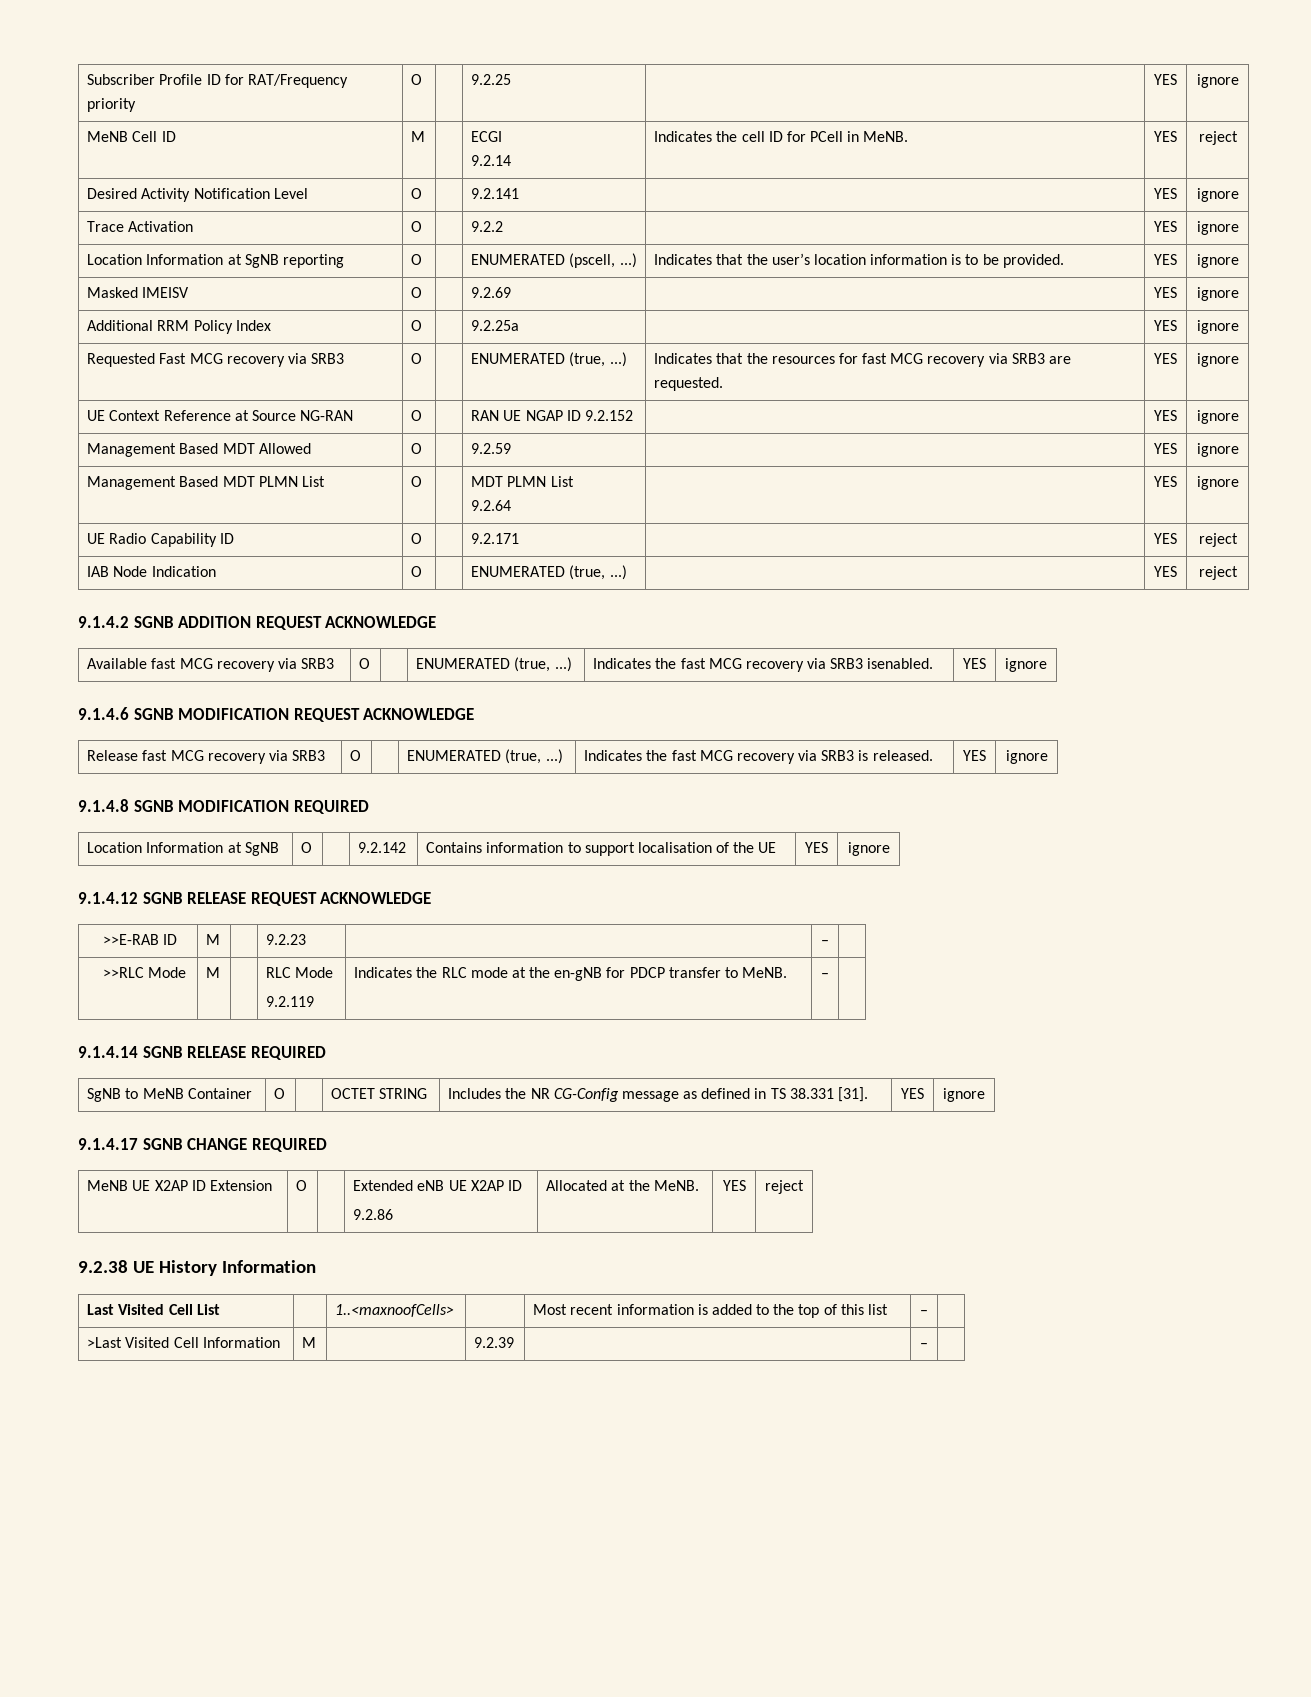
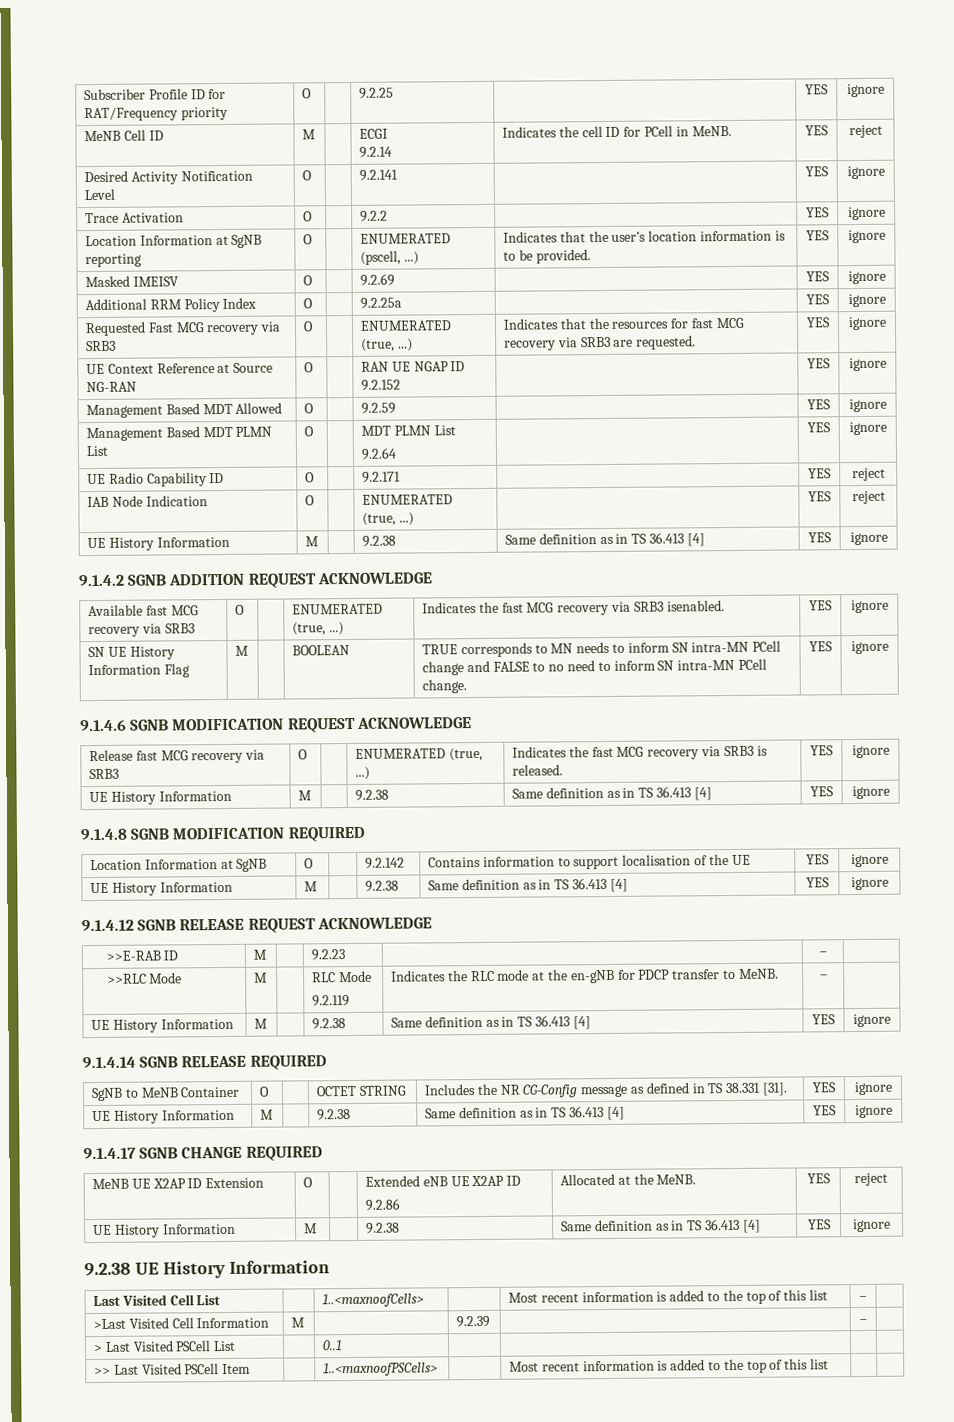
(1238, 573) none -> [87,536,230,551] [305,536,320,547] [362,535,397,547] [505,532,705,547] [808,532,832,543] [849,531,888,546] // UE History Information | M | | 9.2.38 | Same definition as in TS 36.413 [4] | YES | ignore
(1047, 665) none -> [88,646,175,660] [88,663,190,678] [235,645,250,656] [292,644,351,656] [422,640,782,658] [422,658,767,676] [422,679,468,694] [809,641,833,652] [850,640,889,655] // SN UE History Information Flag | M | | BOOLEAN | TRUE corresponds to MN needs to inform SN intra-MN PCell change and FALSE to no need to inform SN intra-MN PCell change. | YES | ignore
(1048, 757) none -> [89,790,232,805] [298,790,313,801] [355,789,390,801] [512,786,712,801] [810,786,834,797] [851,785,890,800] // UE History Information | M | | 9.2.38 | Same definition as in TS 36.413 [4] | YES | ignore
(890, 849) none -> [90,881,233,896] [304,881,319,892] [365,880,400,892] [428,877,628,892] [805,877,830,888] [850,876,889,891] // UE History Information | M | | 9.2.38 | Same definition as in TS 36.413 [4] | YES | ignore
(829, 975) none -> [91,1018,234,1033] [254,1018,269,1029] [312,1018,347,1030] [391,1015,591,1030] [812,1014,836,1025] [853,1013,891,1028] // UE History Information | M | | 9.2.38 | Same definition as in TS 36.413 [4] | YES | ignore
(985, 1095) none -> [92,1109,235,1124] [260,1109,275,1120] [317,1109,352,1121] [425,1106,625,1120] [813,1105,837,1116] [854,1104,893,1119] // UE History Information | M | | 9.2.38 | Same definition as in TS 36.413 [4] | YES | ignore
(804, 1187) none -> [93,1223,236,1238] [304,1223,319,1234] [366,1222,401,1234] [561,1218,761,1233] [807,1219,832,1230] [853,1218,891,1233] // UE History Information | M | | 9.2.38 | Same definition as in TS 36.413 [4] | YES | ignore
(928, 1345) none -> [93,1340,237,1353] [322,1340,344,1351] [94,1363,252,1376] [323,1362,439,1377] [509,1358,829,1373] // > Last Visited PSCell List | | 0..1 | | | | // >> Last Visited PSCell Item | | 1..<maxnoofPSCells> | | Most recent information is added to the top of this list | |

